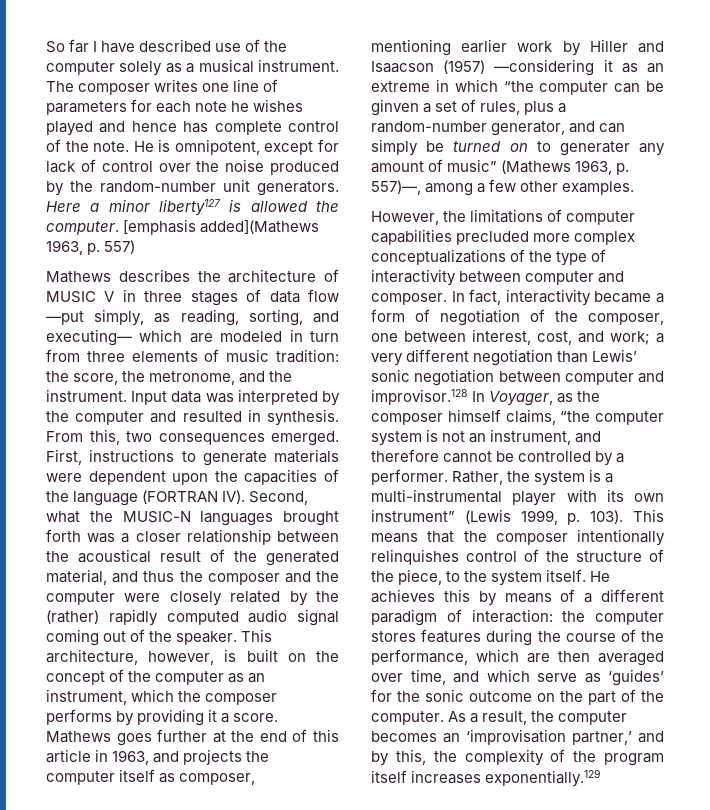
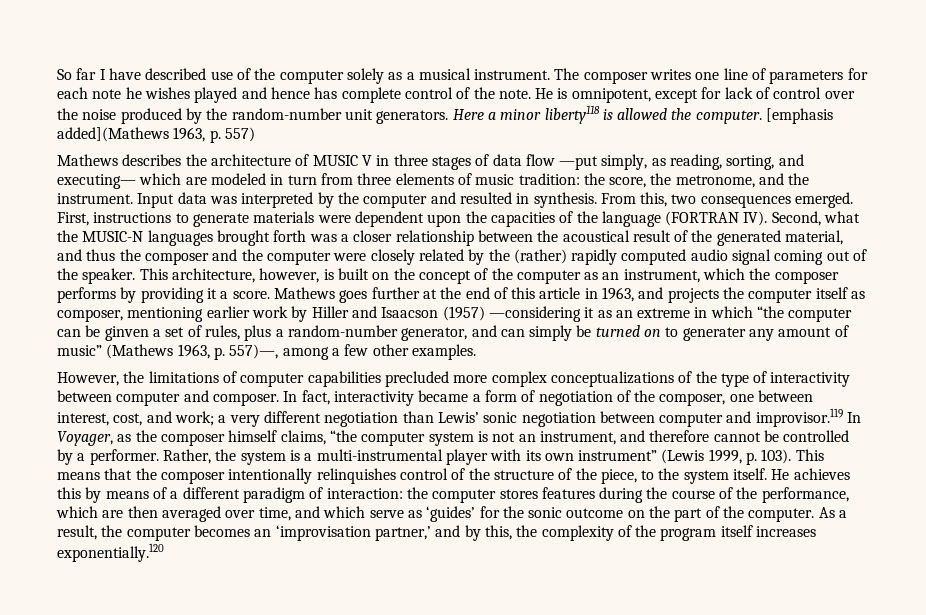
[159,199,221,216] liberty127 -> [544,105,600,124] liberty118
[371,389,468,405] improvisor.128 -> [755,408,843,427] improvisor.119
[485,769,602,787] exponentially.129 -> [57,543,164,562] exponentially.120

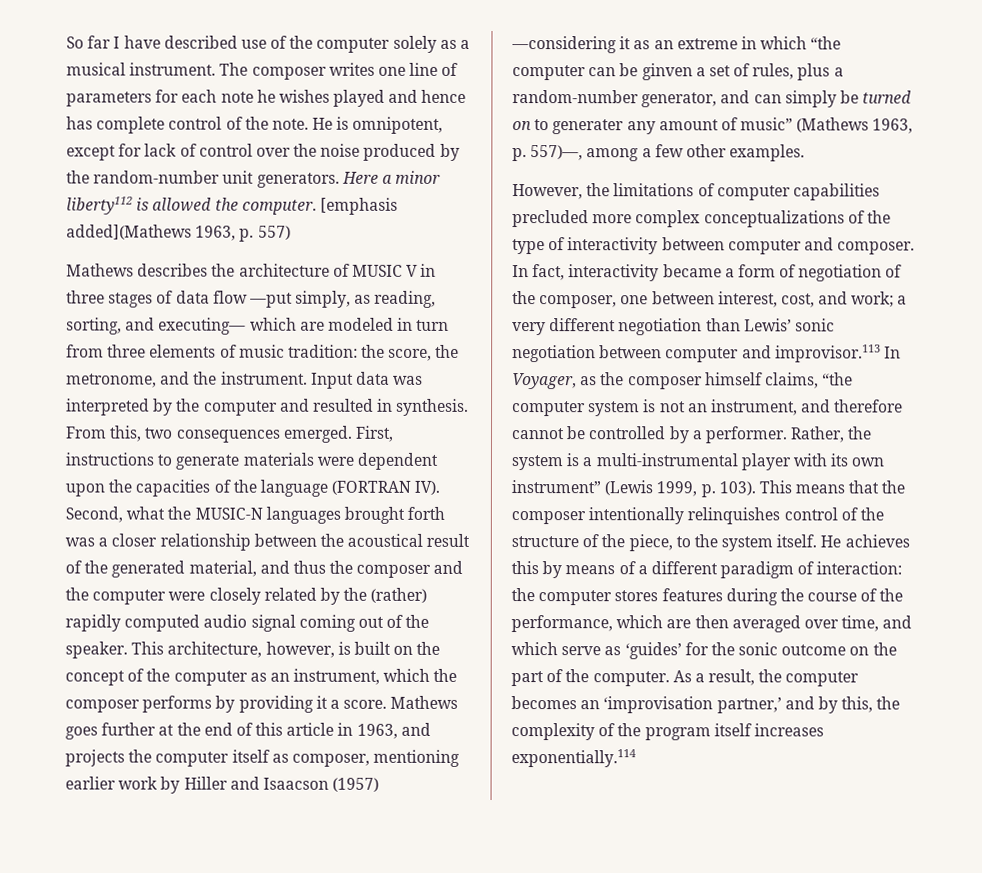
[544,105,600,124] liberty118 -> [66,196,133,215] liberty112
[755,408,843,427] improvisor.119 -> [774,344,881,363] improvisor.113
[57,543,164,562] exponentially.120 -> [511,749,636,768] exponentially.114

